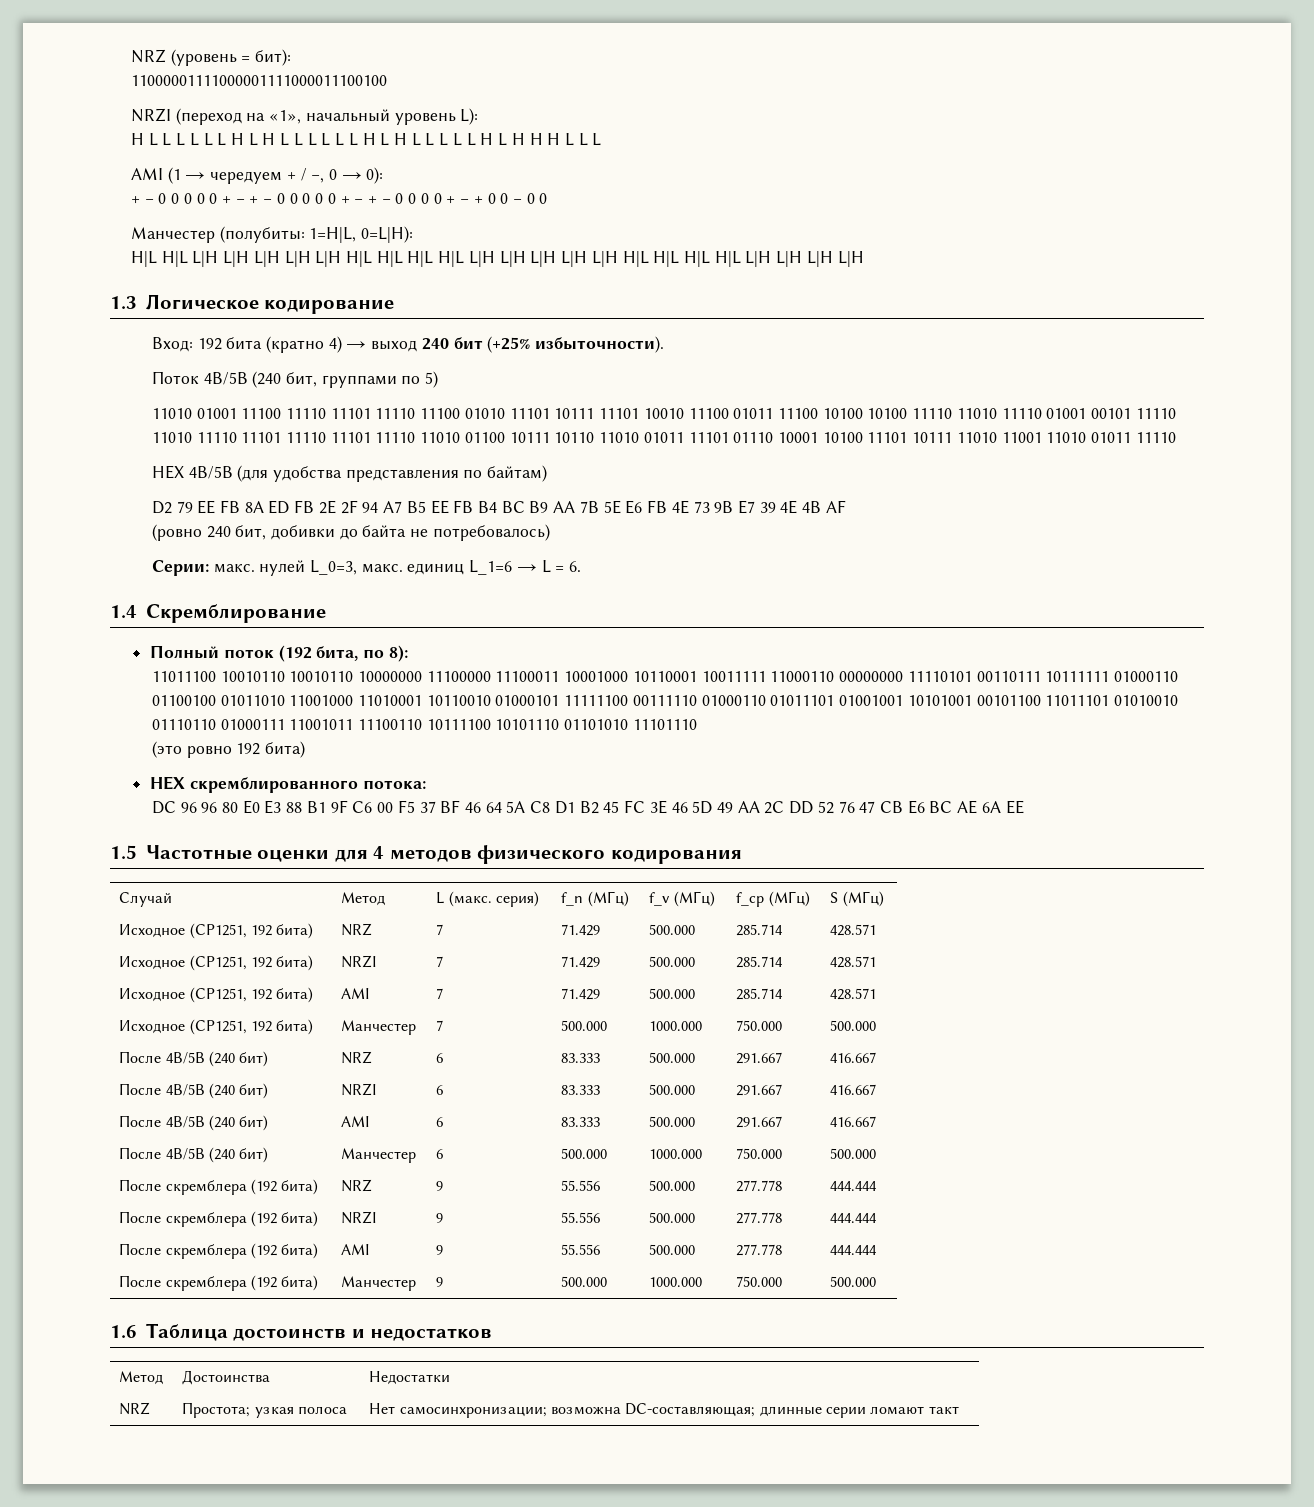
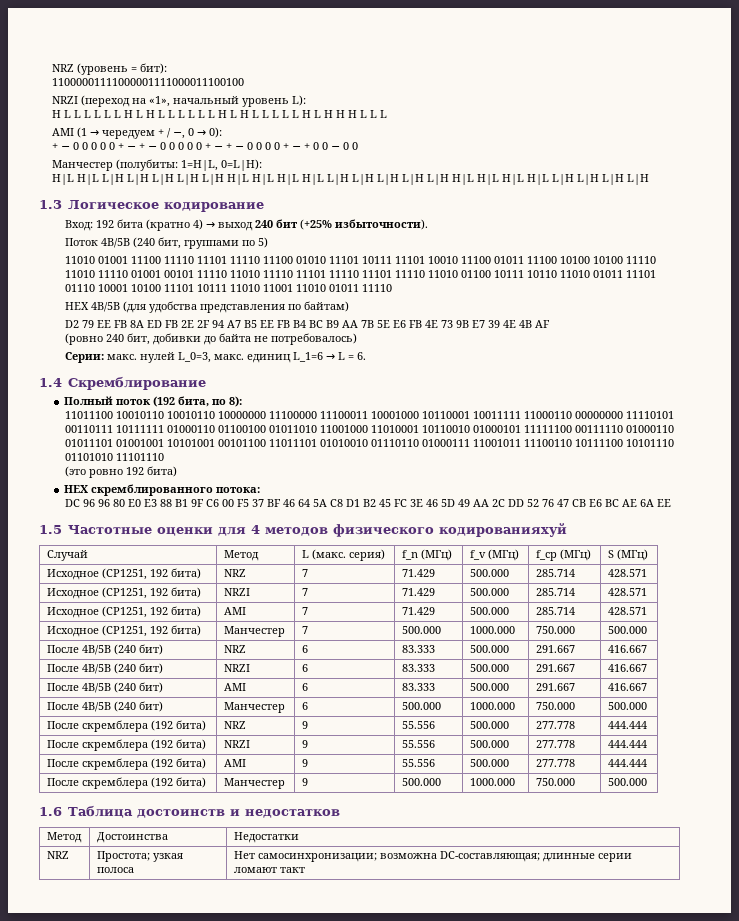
[610,849,742,864] кодирования -> [438,523,567,537] кодированияхуй

